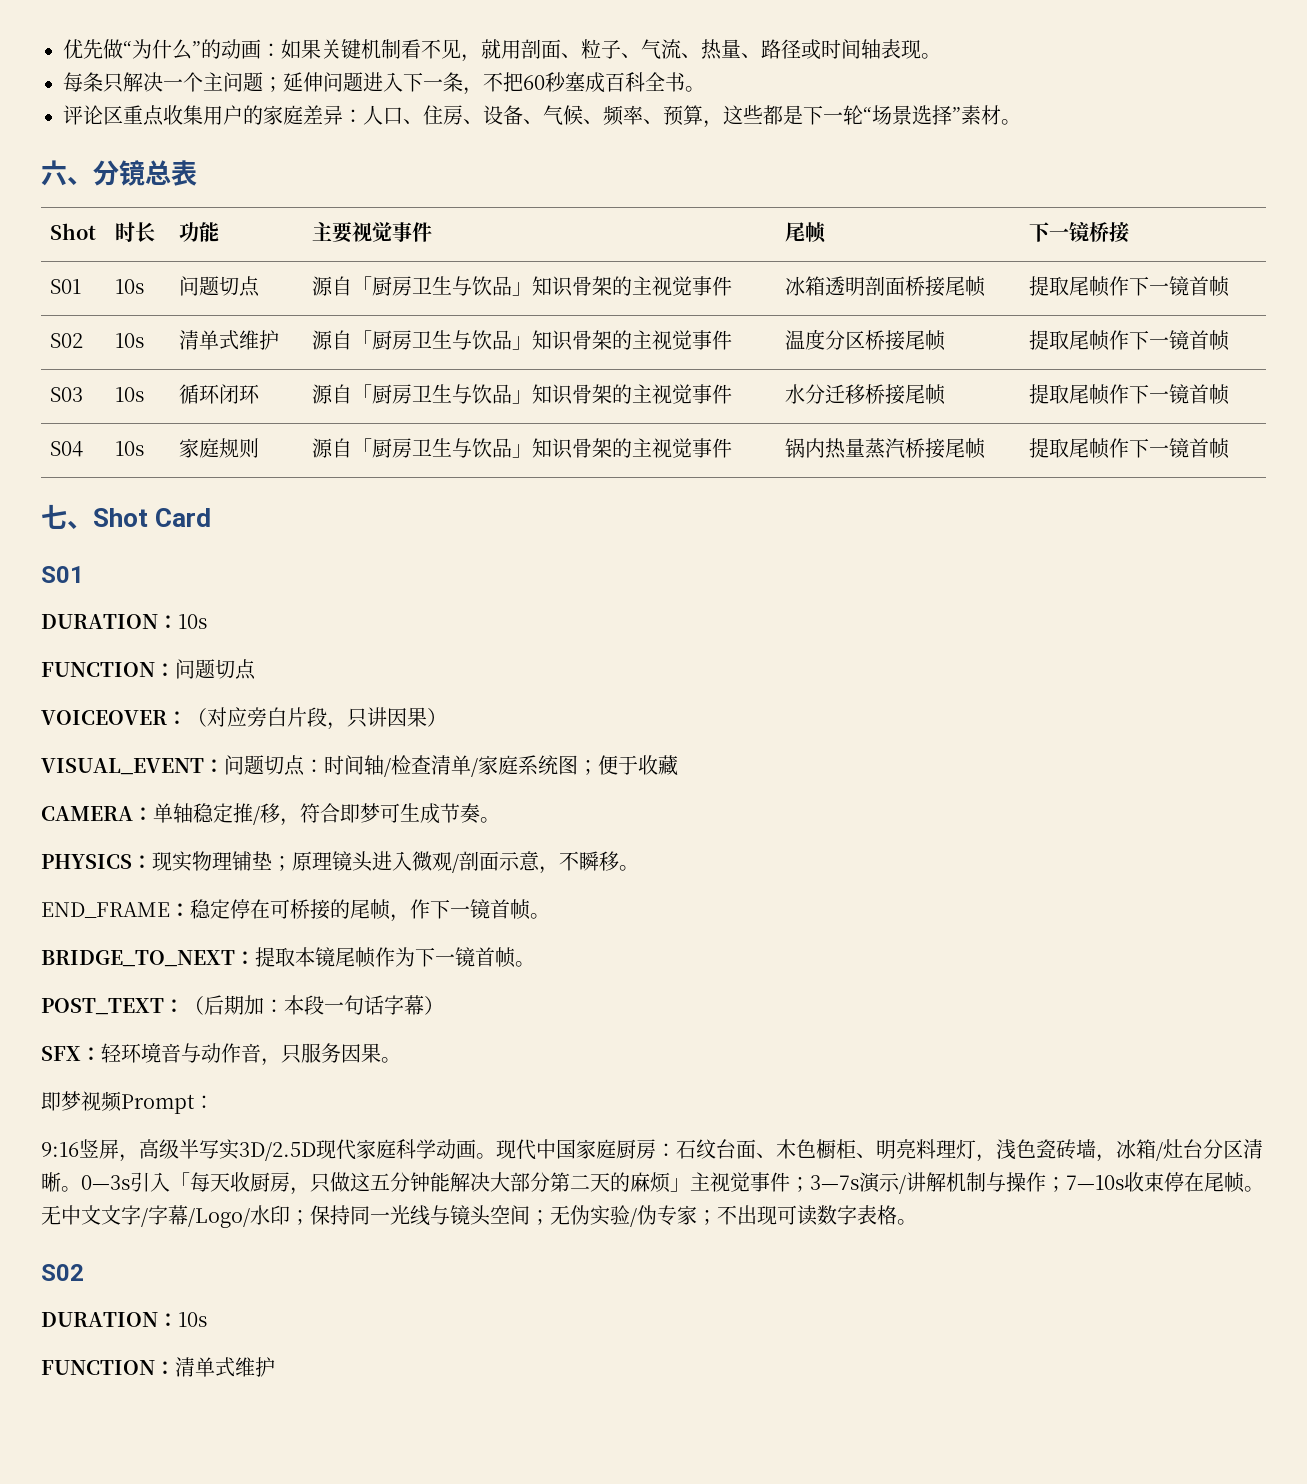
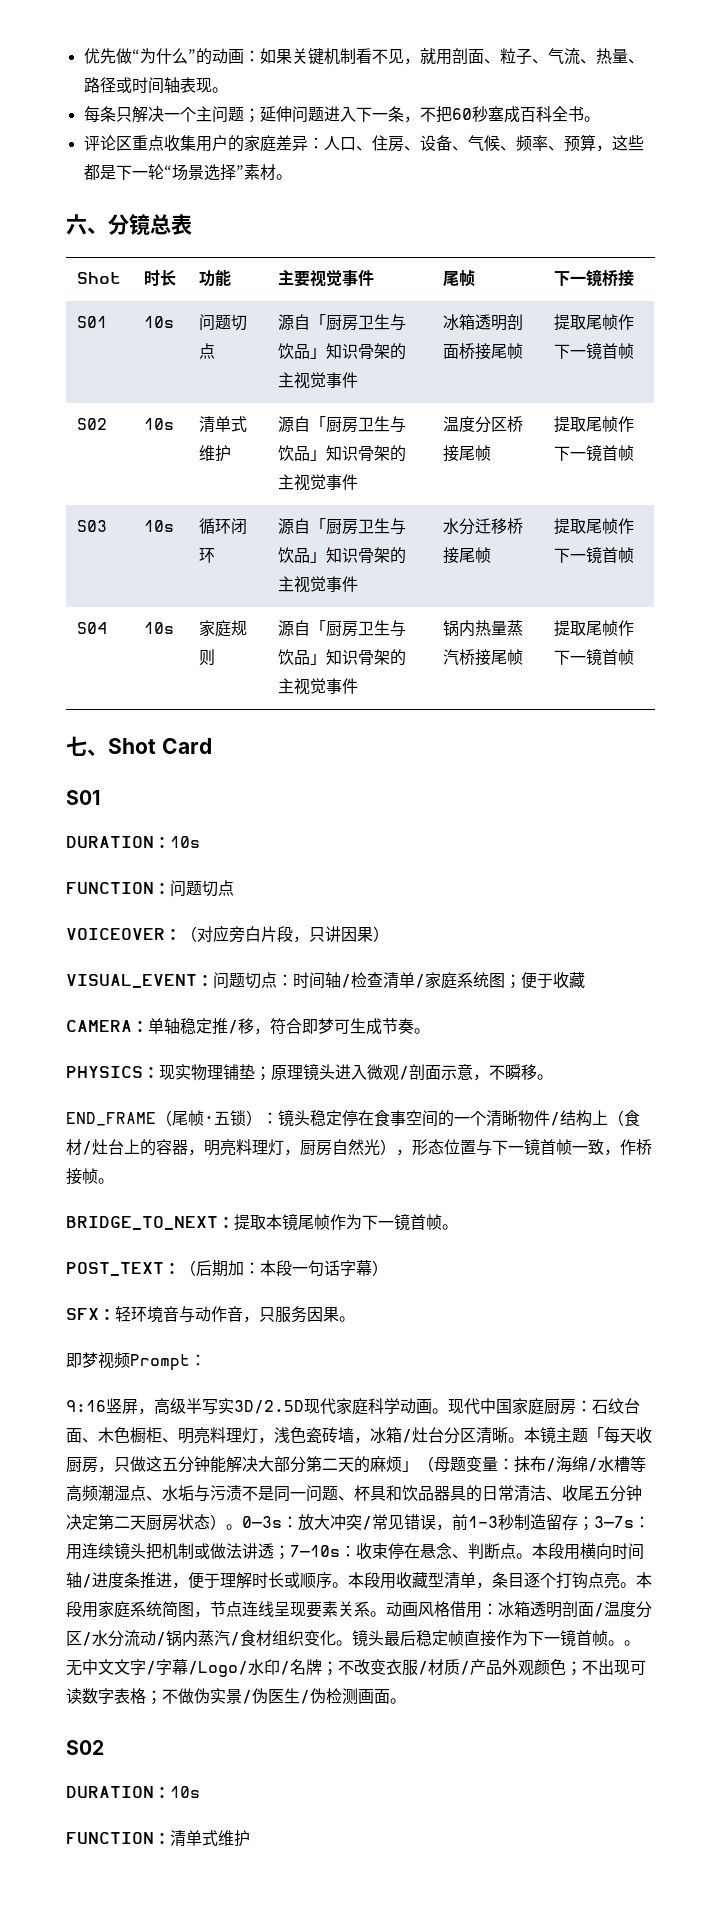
[170,899,510,922] ：稳定停在可桥接的尾帧，作下一镜首 -> [156,1109,640,1127] [66,1138,652,1156] [66,1168,82,1185] （尾帧·五锁）：镜头稳定停在食事空间的一个清晰物件/结构上（食材/灶台上的容器，明亮料理灯，厨房自然光），形态位置与下一镜首帧一致，作桥接
[81,1172,170,1192] 0—3s引入 -> [524,1426,588,1444] 本镜主题
[690,1172,1245,1194] 主视觉事件；3—7s演示/讲解机制与操作；7—10s收束停在尾帧 -> [418,1456,646,1473] [66,1485,642,1502] [66,1514,650,1531] [66,1542,644,1560] [66,1572,652,1589] [66,1601,652,1618] [66,1629,624,1647] （母题变量：抹布/海绵/水槽等高频潮湿点、水垢与污渍不是同一问题、杯具和饮品器具的日常清洁、收尾五分钟决定第二天厨房状态）。0—3s：放大冲突/常见错误，前1-3秒制造留存；3—7s：用连续镜头把机制或做法讲透；7—10s：收束停在悬念、判断点。本段用横向时间轴/进度条推进，便于理解时长或顺序。本段用收藏型清单，条目逐个打钩点亮。本段用家庭系统简图，节点连线呈现要素关系。动画风格借用：冰箱透明剖面/温度分区/水分流动/锅内蒸汽/食材组织变化。镜头最后稳定帧直接作为下一镜首帧。
[290,1205,697,1227] ；保持同一光线与镜头空间；无伪实验/伪专家 -> [280,1659,566,1676] /名牌；不改变衣服/材质/产品外观颜色
(897, 1215) none -> [146,1688,390,1705] ；不做伪实景/伪医生/伪检测画面

